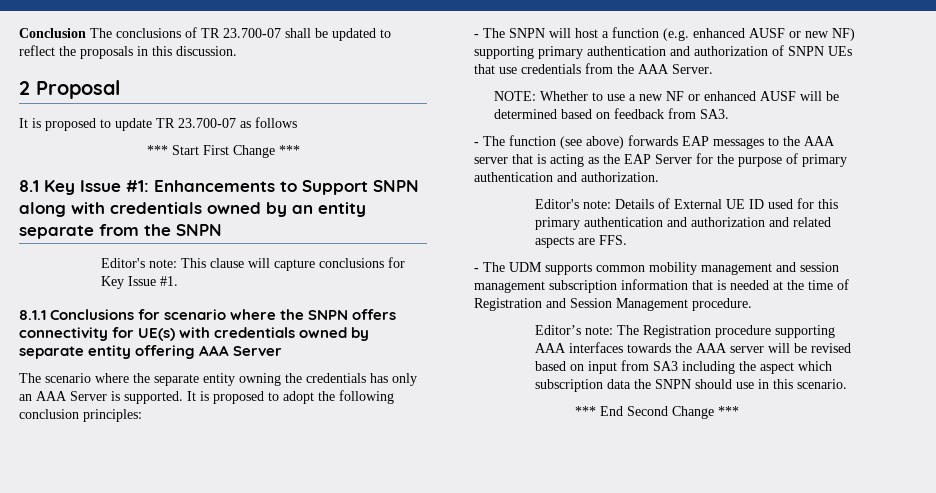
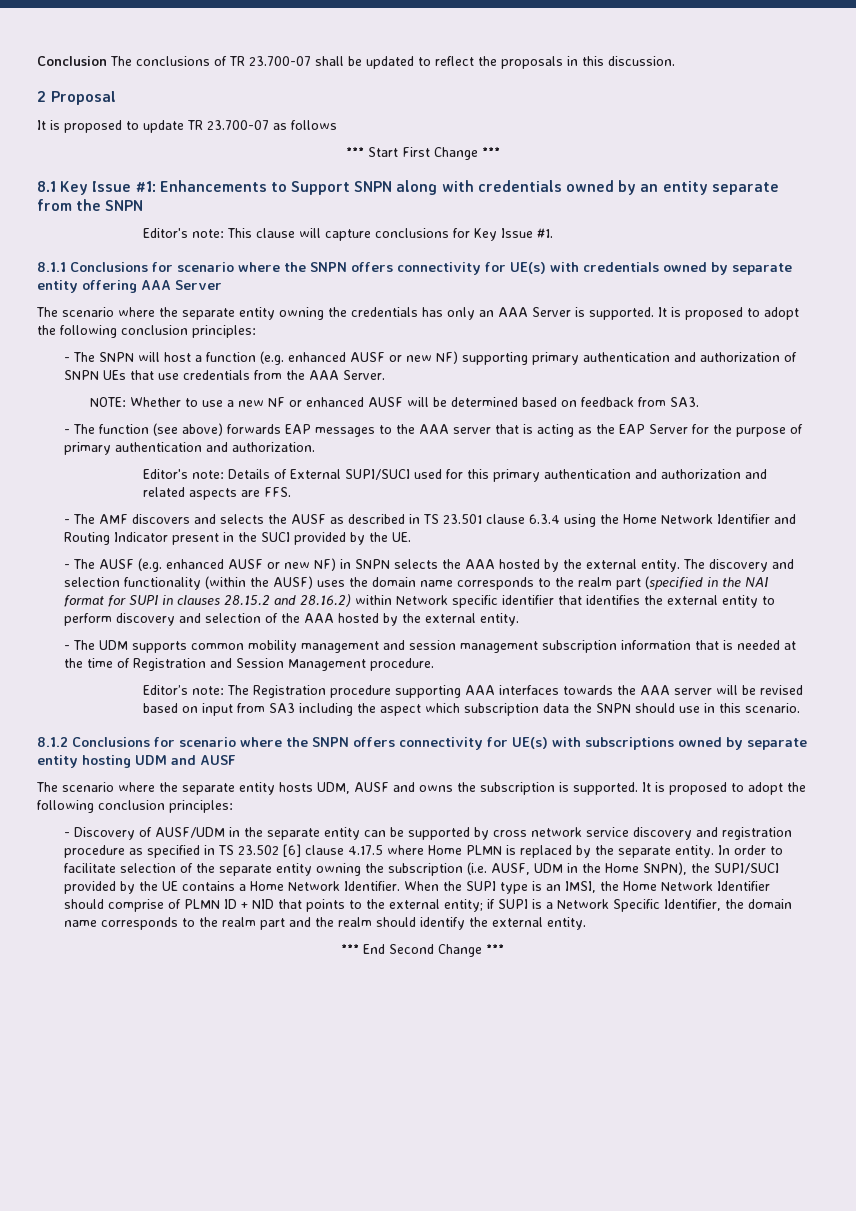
[726,199,765,209] UE ID -> [345,469,411,480] SUPI/SUCI
(628, 240) none -> [63,514,796,527] [63,532,411,545] [63,558,794,572] [63,576,769,590] [63,594,775,608] [63,613,519,626] // - The AMF discovers and selects the AUSF as described in TS 23.501 clause 6.3.4 using the Home Network Identifier and Routing Indicator present in the SUCI provided by the UE. // - The AUSF (e.g. enhanced AUSF or new NF) in SNPN selects the AAA hosted by the external entity. The discovery and selection functionality (within the AUSF) uses the domain name corresponds to the realm part (specified in the NAI format for SUPI in clauses 28.15.2 and 28.16.2) within Network specific identifier that identifies the external entity to perform discovery and selection of the AAA hosted by the external entity.
(848, 384) none -> [37,737,807,750] [37,755,236,768] [36,782,806,795] [37,800,233,813] [63,827,792,840] [63,844,783,858] [63,862,779,876] [63,881,770,894] [63,899,792,912] [63,917,586,930] // 8.1.2 Conclusions for scenario where the SNPN offers connectivity for UE(s) with subscriptions owned by separate entity hosting UDM and AUSF // The scenario where the separate entity hosts UDM, AUSF and owns the subscription is supported. It is proposed to adopt the following conclusion principles: // - Discovery of AUSF/UDM in the separate entity can be supported by cross network service discovery and registration procedure as specified in TS 23.502 [6] clause 4.17.5 where Home PLMN is replaced by the separate entity. In order to facilitate selection of the separate entity owning the subscription (i.e. AUSF, UDM in the Home SNPN), the SUPI/SUCI provided by the UE contains a Home Network Identifier. When the SUPI type is an IMSI, the Home Network Identifier should comprise of PLMN ID + NID that points to the external entity; if SUPI is a Network Specific Identifier, the domain name corresponds to the realm part and the realm should identify the external entity.

